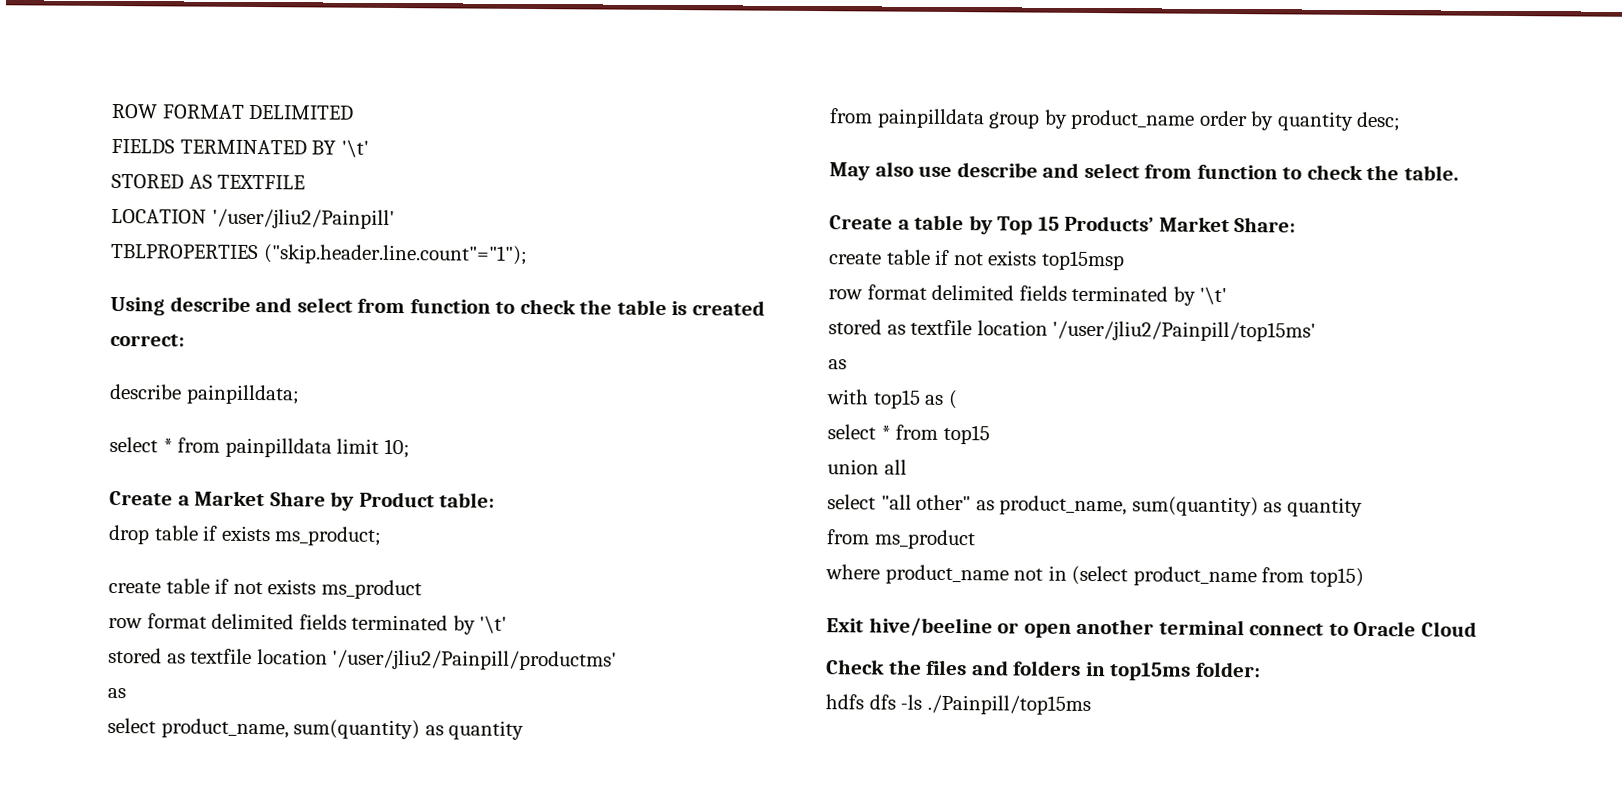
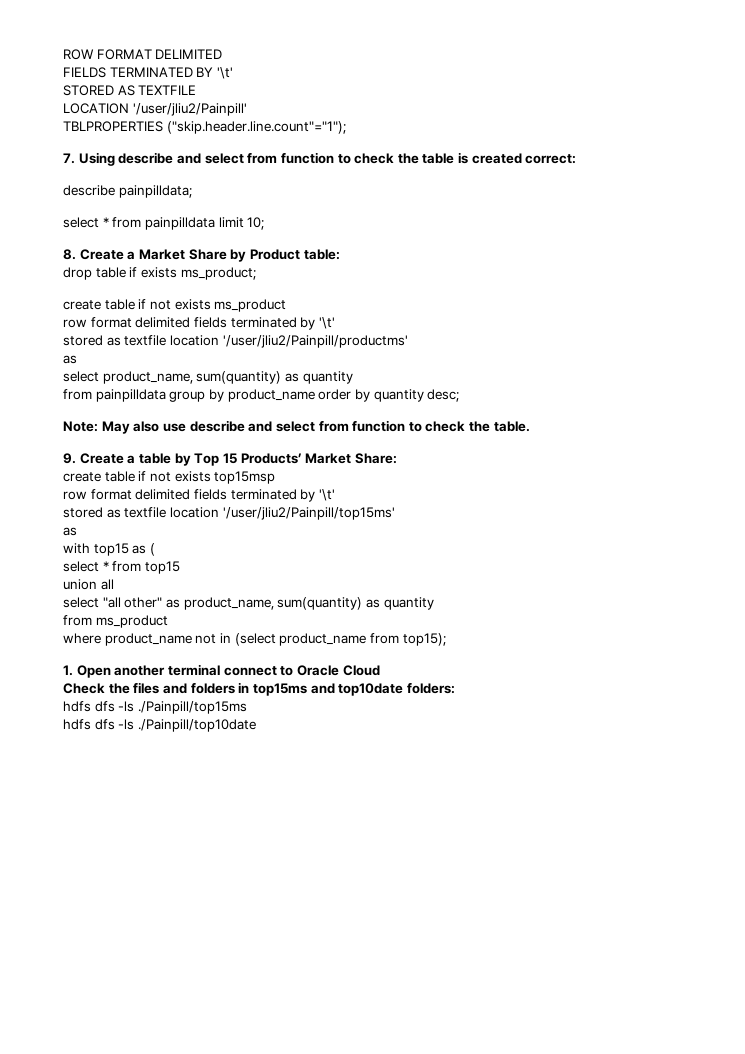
(528, 254) none -> [63,153,75,164] 7.
(410, 448) none -> [63,249,76,260] 8.
(1402, 121) none -> [63,421,98,432] Note:
(1459, 173) none -> [63,453,76,464] 9.
[1308,567,1364,587] [826,617,1072,638] top15) // Exit hive/beeline or open -> [402,633,446,646] [63,665,111,678] top15); // 1. Open
[1195,661,1261,678] folder: -> [310,683,455,696] and top10date folders:
(1091, 705) none -> [63,719,256,732] // hdfs dfs -ls ./Painpill/top10date

